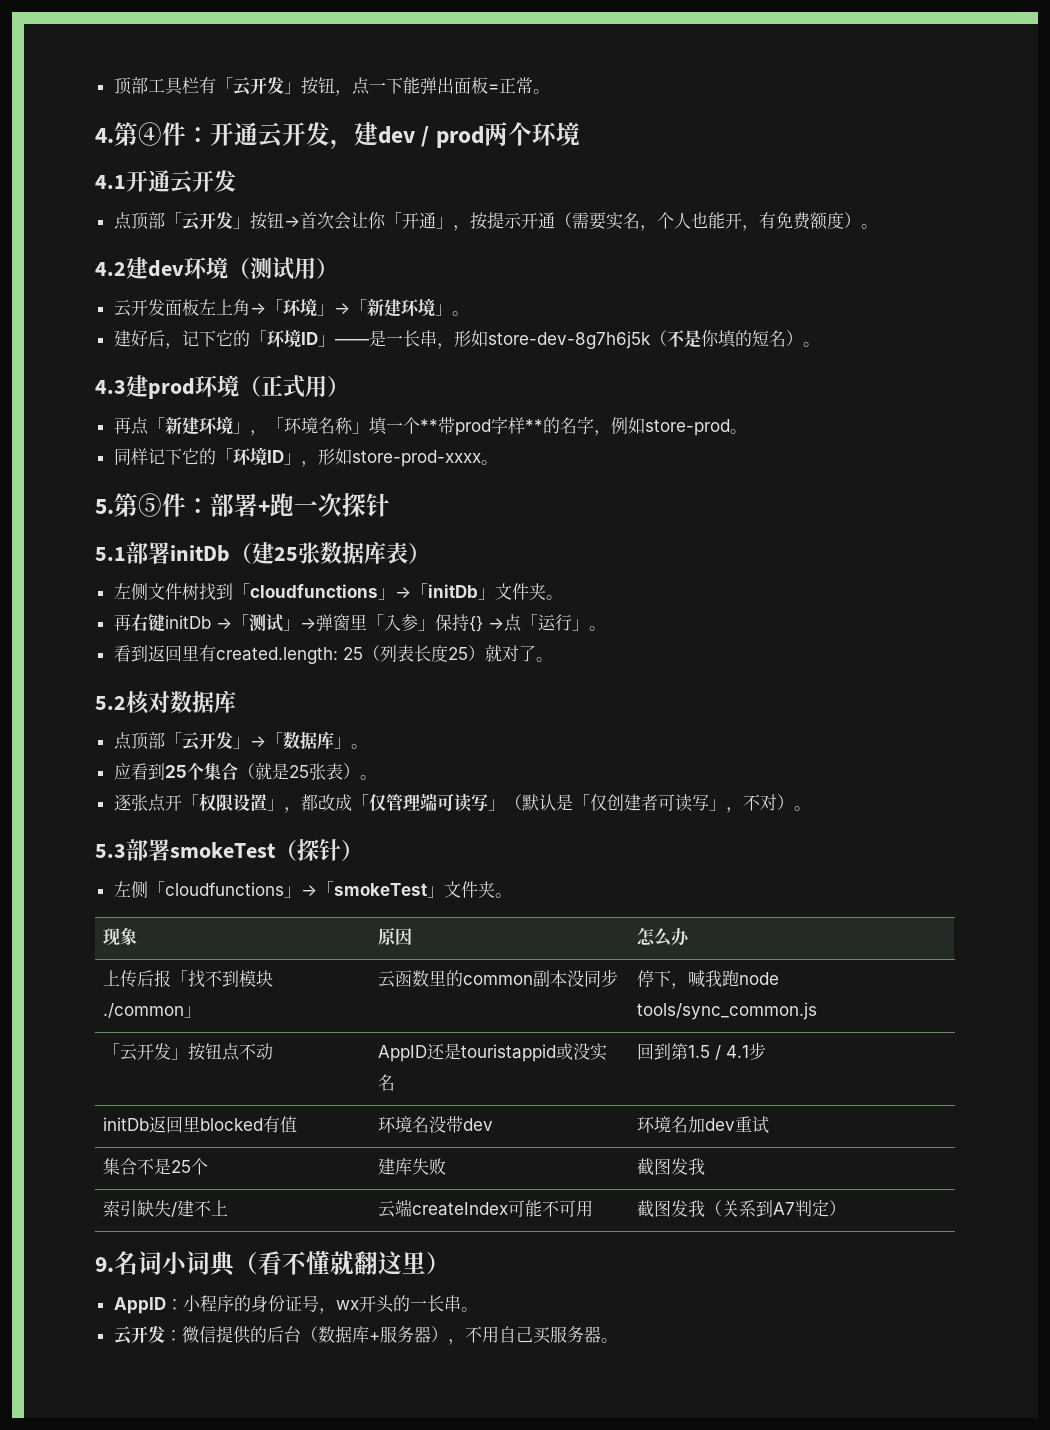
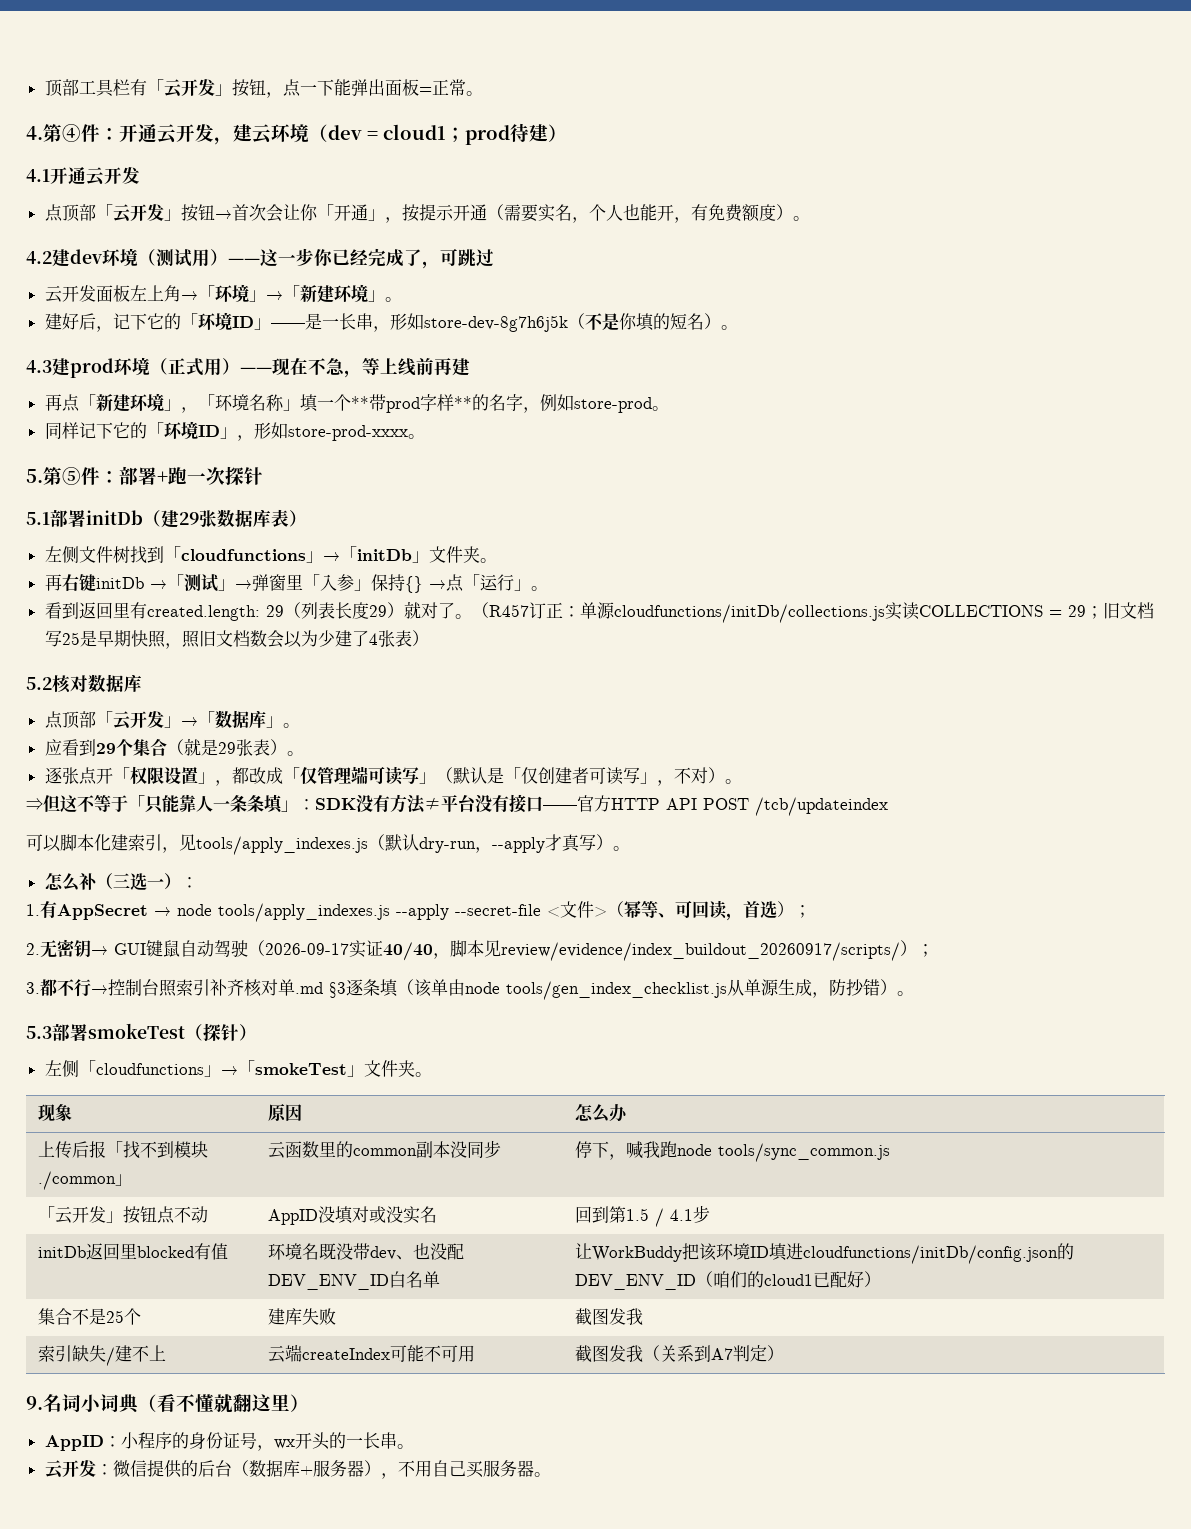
[378,122,580,148] dev / prod两个环境 -> [252,123,567,145] 云环境（dev = cloud1；prod待建）
(338, 268) none -> [228,248,494,269] ——这一步你已经完成了，可跳过
(349, 386) none -> [240,357,470,378] ——现在不急，等上线前再建
[274,547,298,561] 25 -> [179,512,199,525] 29
[342,647,363,660] 25 -> [265,605,284,617] 29
[447,647,468,660] 25 -> [368,605,387,617] 29
(553, 659) none -> [471,602,1154,623] [44,630,429,649] （R457订正：单源cloudfunctions/initDb/collections.js实读COLLECTIONS = 29；旧文档写25是早期快照，照旧文档数会以为少建了4张表）
[164,765,187,778] 25 -> [95,743,116,754] 29
[288,765,309,778] 25 -> [217,742,236,754] 29
(811, 808) none -> [26,794,888,816] [26,834,630,855] [44,873,198,891] [26,900,811,922] [26,939,934,961] [26,979,914,1000] // ⇒但这不等于「只能靠人一条条填」：SDK没有方法≠平台没有接口——官方HTTP API POST /tcb/updateindex // 可以脚本化建索引，见tools/apply_indexes.js（默认dry-run，--apply才真写）。 // 怎么补（三选一）： // 1.有AppSecret → node tools/apply_indexes.js --apply --secret-file <文件>（幂等、可回读，首选）； // 2.无密钥→ GUI键鼠自动驾驶（2026-09-17实证40/40，脚本见review/evidence/index_buildout_20260917/scripts/）； // 3.都不行→控制台照索引补齐核对单.md §3逐条填（该单由node tools/gen_index_checklist.js从单源生成，防抄错）。
[426,1043,556,1062] 还是touristappid -> [317,1206,369,1224] 没填对
(429, 1124) none -> [318,1243,336,1260] 既
[636,1116,769,1134] | 环境名加dev重试 -> [395,1243,464,1260] [267,1271,440,1290] [574,1243,1074,1264] [574,1271,881,1290] 、也没配DEV_ENV_ID白名单 | 让WorkBuddy把该环境ID填进cloudfunctions/initDb/config.json的DEV_ENV_ID（咱们的cloud1已配好）

